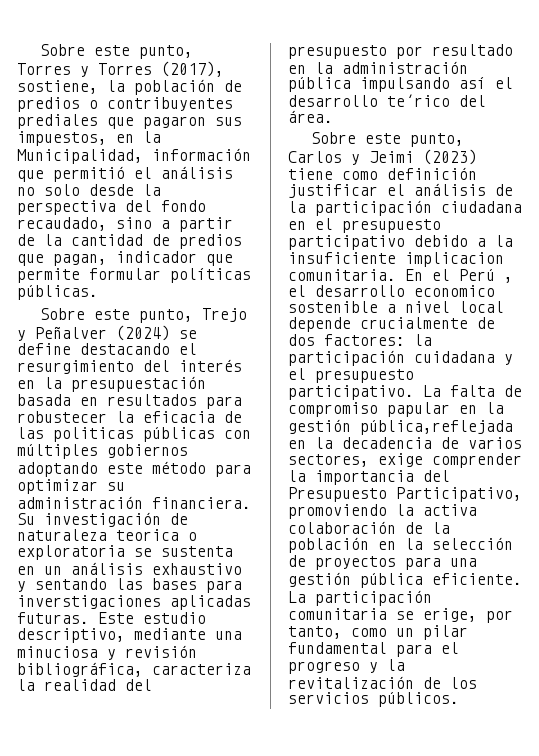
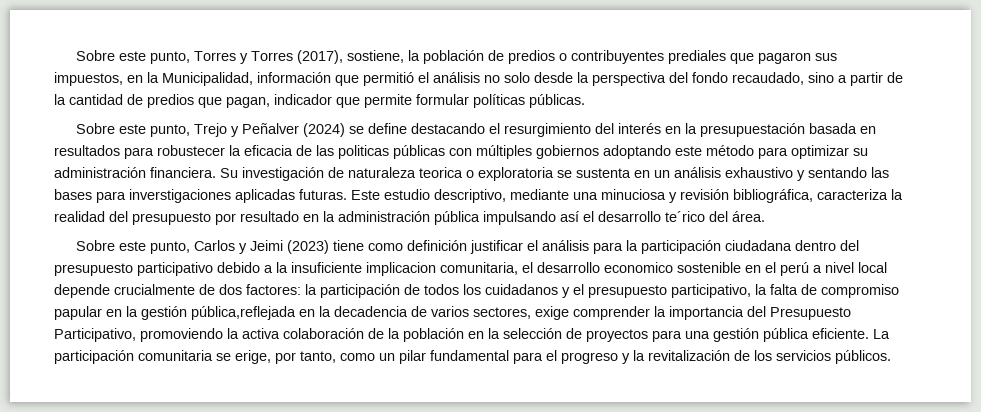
[495,184,513,196] de -> [592,242,623,254] para
[288,218,333,230] en el -> [794,240,859,251] dentro del
[288,269,513,283] comunitaria. En el Perú , -> [440,262,518,275] comunitaria,
(378, 307) none -> [745,262,809,276] en el perú
[414,351,495,363] cuidadana -> [404,284,558,295] de todos los cuidadanos
[288,385,441,400] participativo. La -> [671,284,767,298] participativo, la

